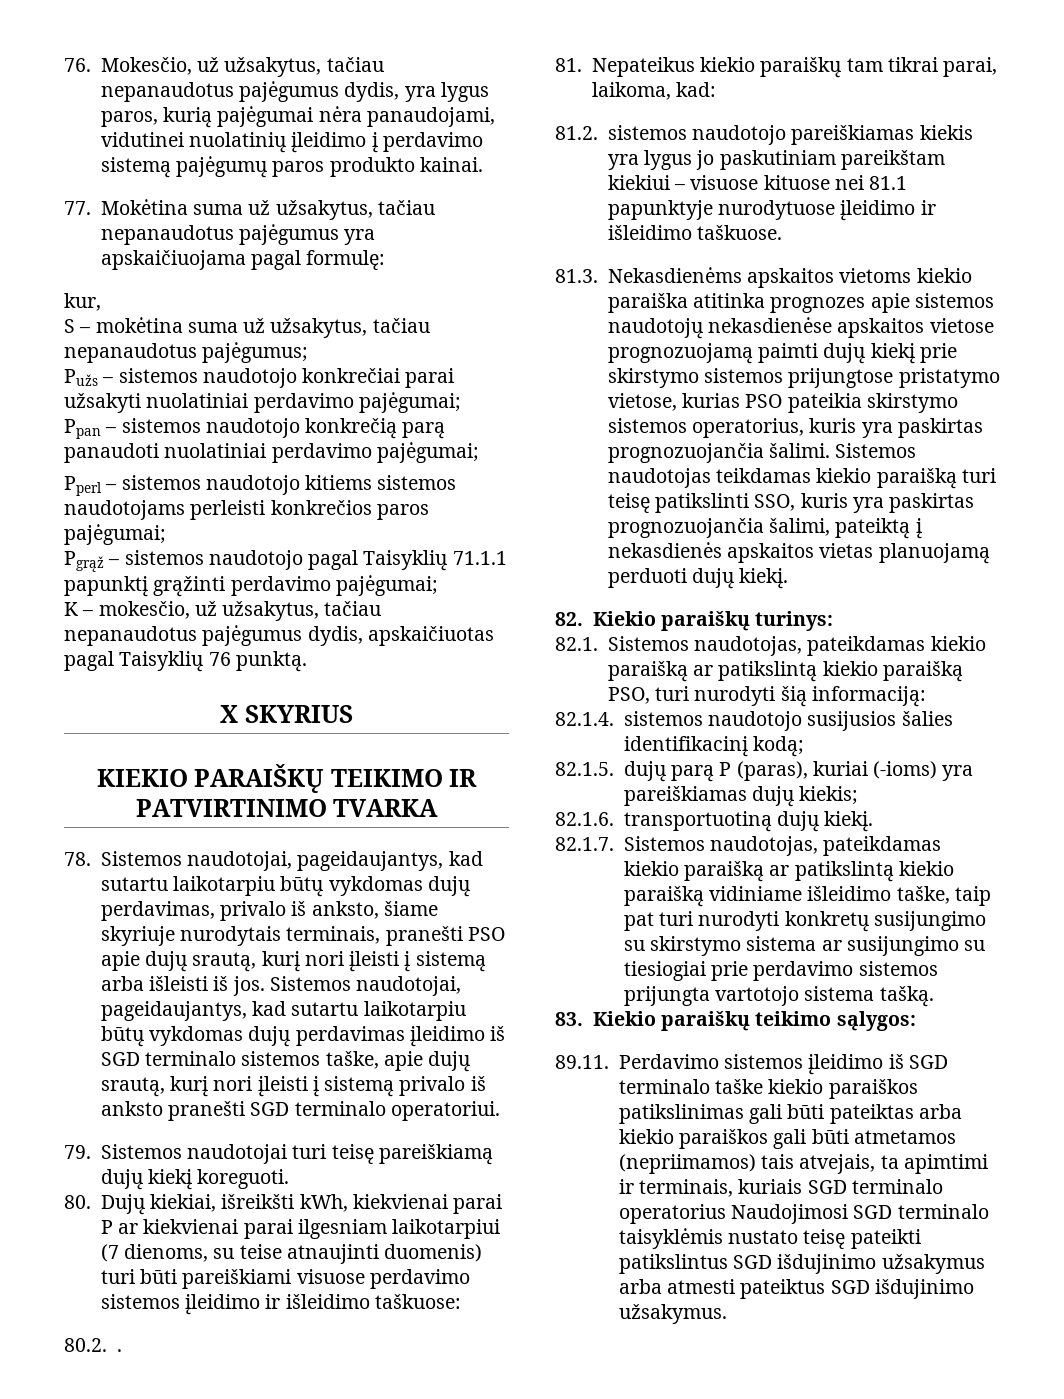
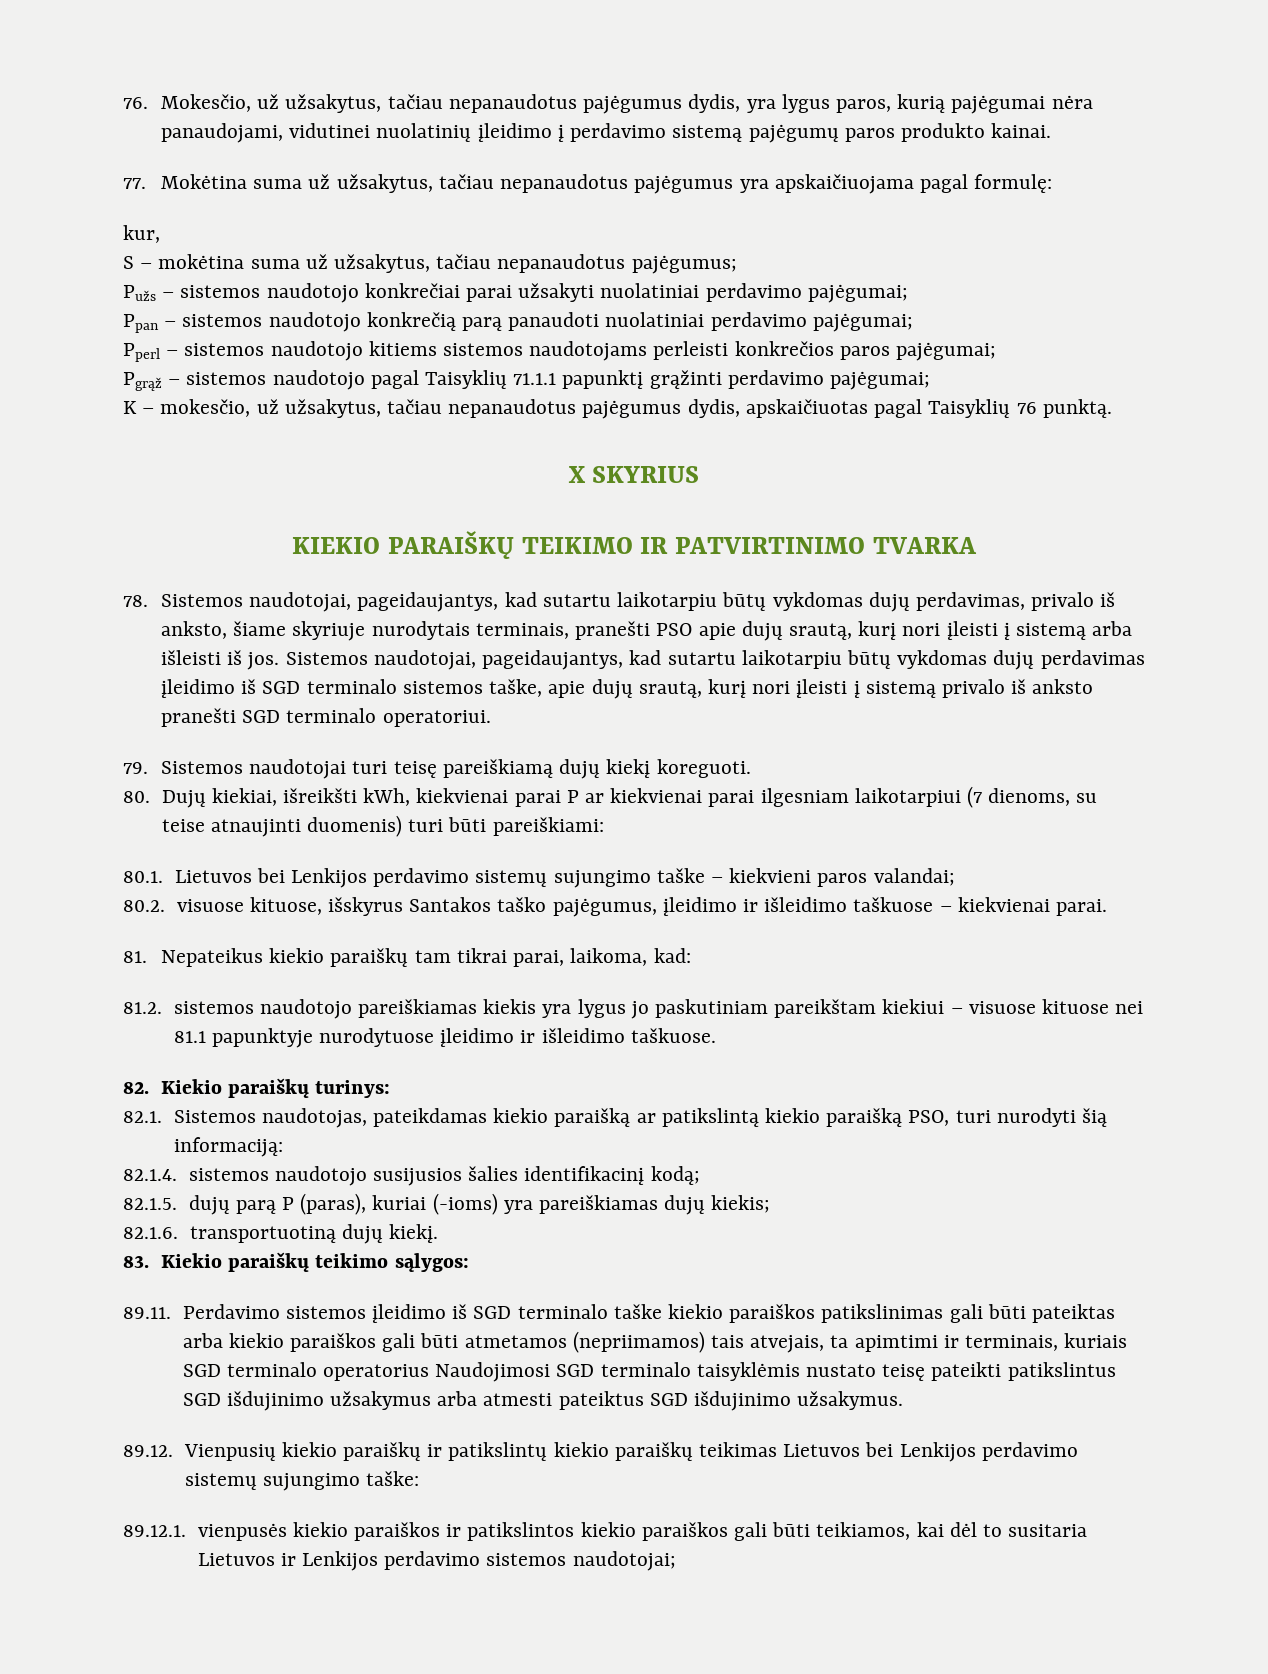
[182,1269,470,1289] [100,1294,461,1315] [64,1338,122,1352] pareiškiami visuose perdavimo sistemos įleidimo ir išleidimo taškuose: // 80.2. . -> [492,817,604,836] [123,868,955,888] [123,897,1108,917] pareiškiami: // 80.1. Lietuvos bei Lenkijos perdavimo sistemų sujungimo taške – kiekvieni paros valandai; // 80.2. visuose kituose, išskyrus Santakos taško pajėgumus, įleidimo ir išleidimo taškuose – kiekvienai parai.
[555,267,972,288] [607,293,994,313] [607,317,994,339] [607,343,957,364] [607,368,1000,388] [607,393,958,413] [607,418,983,438] [607,443,917,463] [607,468,996,489] [607,493,975,513] [607,518,922,539] [607,542,990,564] [607,568,789,589] // 81.3. Nekasdienėms apskaitos vietoms kiekio paraiška atitinka prognozes apie sistemos naudotojų nekasdienėse apskaitos vietose prognozuojamą paimti dujų kiekį prie skirstymo sistemos prijungtose pristatymo vietose, kurias PSO pateikia skirstymo sistemos operatorius, kuris yra paskirtas prognozuojančia šalimi. Sistemos naudotojas teikdamas kiekio paraišką turi teisę patikslinti SSO, kuris yra paskirtas prognozuojančia šalimi, pateiktą į nekasdienės apskaitos vietas planuojamą perduoti dujų kiekį. -> (716, 1035) none
[555,836,942,856] [623,861,954,882] [623,886,991,907] [623,911,986,932] [623,936,986,956] [623,961,938,981] [623,986,934,1007] // 82.1.7. Sistemos naudotojas, pateikdamas kiekio paraišką ar patikslintą kiekio paraišką vidiniame išleidimo taške, taip pat turi nurodyti konkretų susijungimo su skirstymo sistema ar susijungimo su tiesiogiai prie perdavimo sistemos prijungta vartotojo sistema tašką. -> (438, 1233) none
(727, 1314) none -> [123,1442,1078,1462] [184,1471,419,1491] [123,1522,1088,1541] [197,1551,676,1571] // 89.12. Vienpusių kiekio paraiškų ir patikslintų kiekio paraiškų teikimas Lietuvos bei Lenkijos perdavimo sistemų sujungimo taške: // 89.12.1. vienpusės kiekio paraiškos ir patikslintos kiekio paraiškos gali būti teikiamos, kai dėl to susitaria Lietuvos ir Lenkijos perdavimo sistemos naudotojai;

